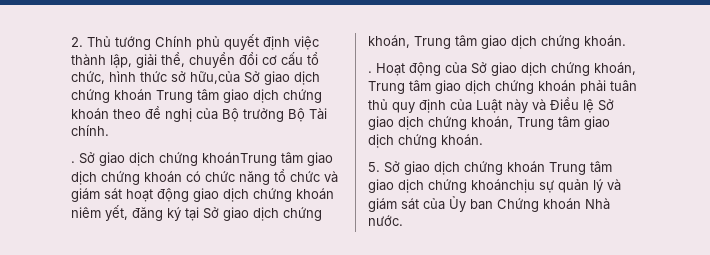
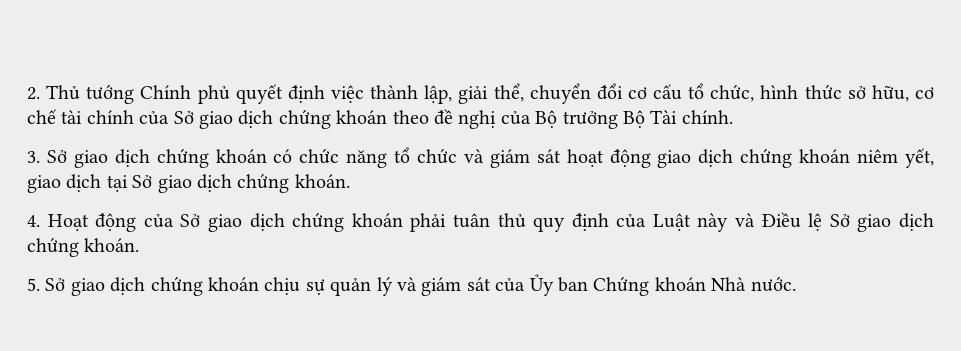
[190,71,320,85] [71,89,322,103] [71,108,109,120] hữu,của Sở giao dịch chứng khoán Trung tâm giao dịch chứng khoán -> [871,85,934,102] [27,109,388,129] hữu, cơ chế tài chính của Sở giao dịch chứng khoán
[71,152,333,166] [71,171,140,185] . Sở giao dịch chứng khoánTrung tâm giao dịch chứng -> [27,149,209,168] 3. Sở giao dịch chứng
[132,207,181,221] đăng ký -> [27,174,102,193] giao dịch
[368,35,626,49] [368,71,372,73] khoán, Trung tâm giao dịch chứng khoán. // . -> [294,174,350,188] [27,215,40,227] khoán. // 4.
[594,62,636,75] [368,80,534,94] khoán, Trung tâm giao dịch chứng -> (345, 222) none
[471,116,610,130] [368,134,437,148] khoán, Trung tâm giao dịch chứng -> (79, 247) none
[549,161,612,175] [368,179,535,193] Trung tâm giao dịch chứng khoánchịu -> [264,277,301,296] chịu

